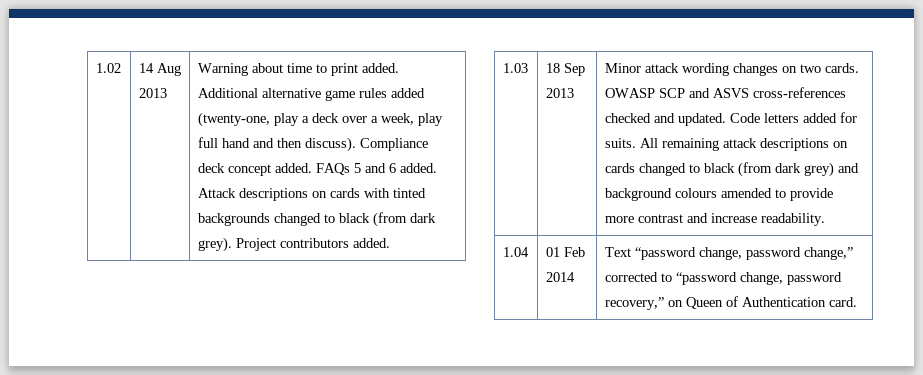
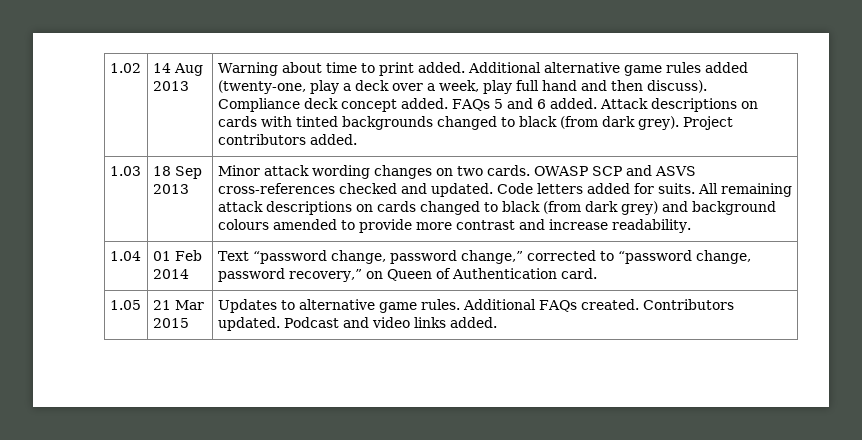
(857, 302) none -> [109,300,141,310] [152,300,204,310] [152,318,189,328] [217,299,734,313] [217,317,497,331] // 1.05 | 21 Mar 2015 | Updates to alternative game rules. Additional FAQs created. Contributors updated. Podcast and video links added.

